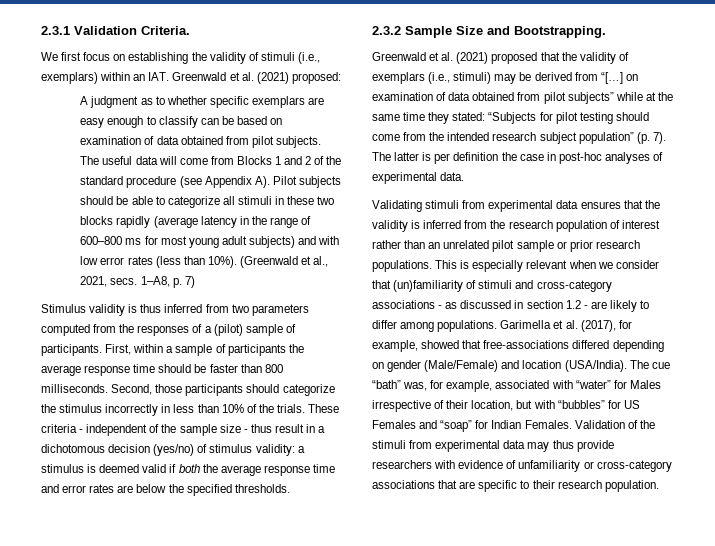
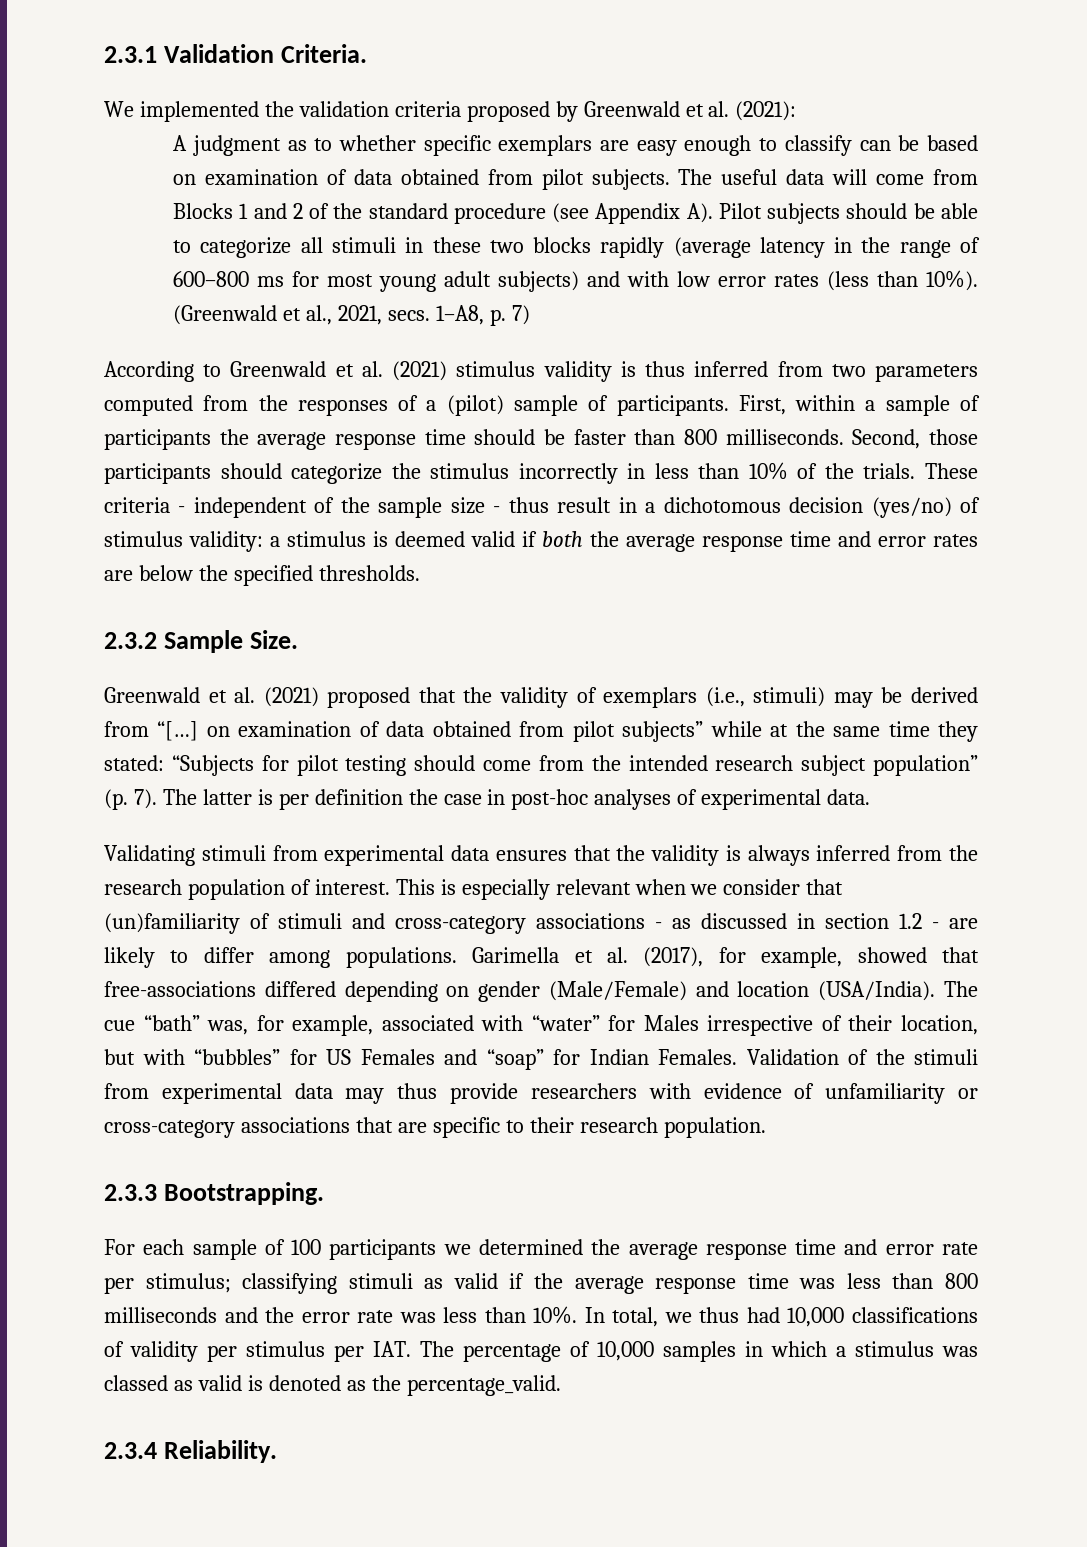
[61,52,320,64] [41,72,341,84] first focus on establishing the validity of stimuli (i.e., exemplars) within an IAT. Greenwald et al. (2021) proposed: -> [139,101,797,122] implemented the validation criteria proposed by Greenwald et al. (2021):
[41,304,86,313] Stimulus -> [104,361,536,382] According to Greenwald et al. (2021) stimulus
[456,26,606,38] Size and Bootstrapping. -> [250,630,299,649] Size.
(421, 224) none -> [747,845,810,866] always
[621,220,660,229] [372,240,640,252] [372,260,432,272] interest rather than an unrelated pilot sample or prior research populations. -> [314,879,390,895] interest.
(659, 486) none -> [104,1182,325,1205] [104,1239,979,1260] [104,1273,978,1294] [104,1306,978,1327] [104,1341,978,1362] [104,1375,561,1396] [104,1440,278,1463] // 2.3.3 Bootstrapping. // For each sample of 100 participants we determined the average response time and error rate per stimulus; classifying stimuli as valid if the average response time was less than 800 milliseconds and the error rate was less than 10%. In total, we thus had 10,000 classifications of validity per stimulus per IAT. The percentage of 10,000 samples in which a stimulus was classed as valid is denoted as the percentage_valid. // 2.3.4 Reliability.

